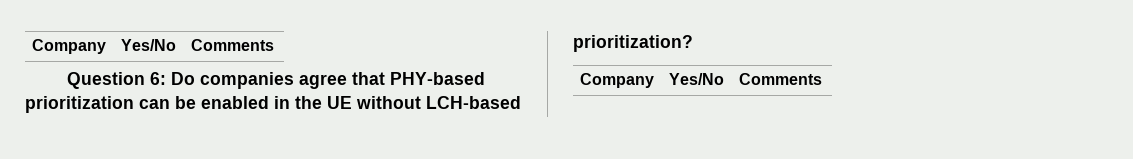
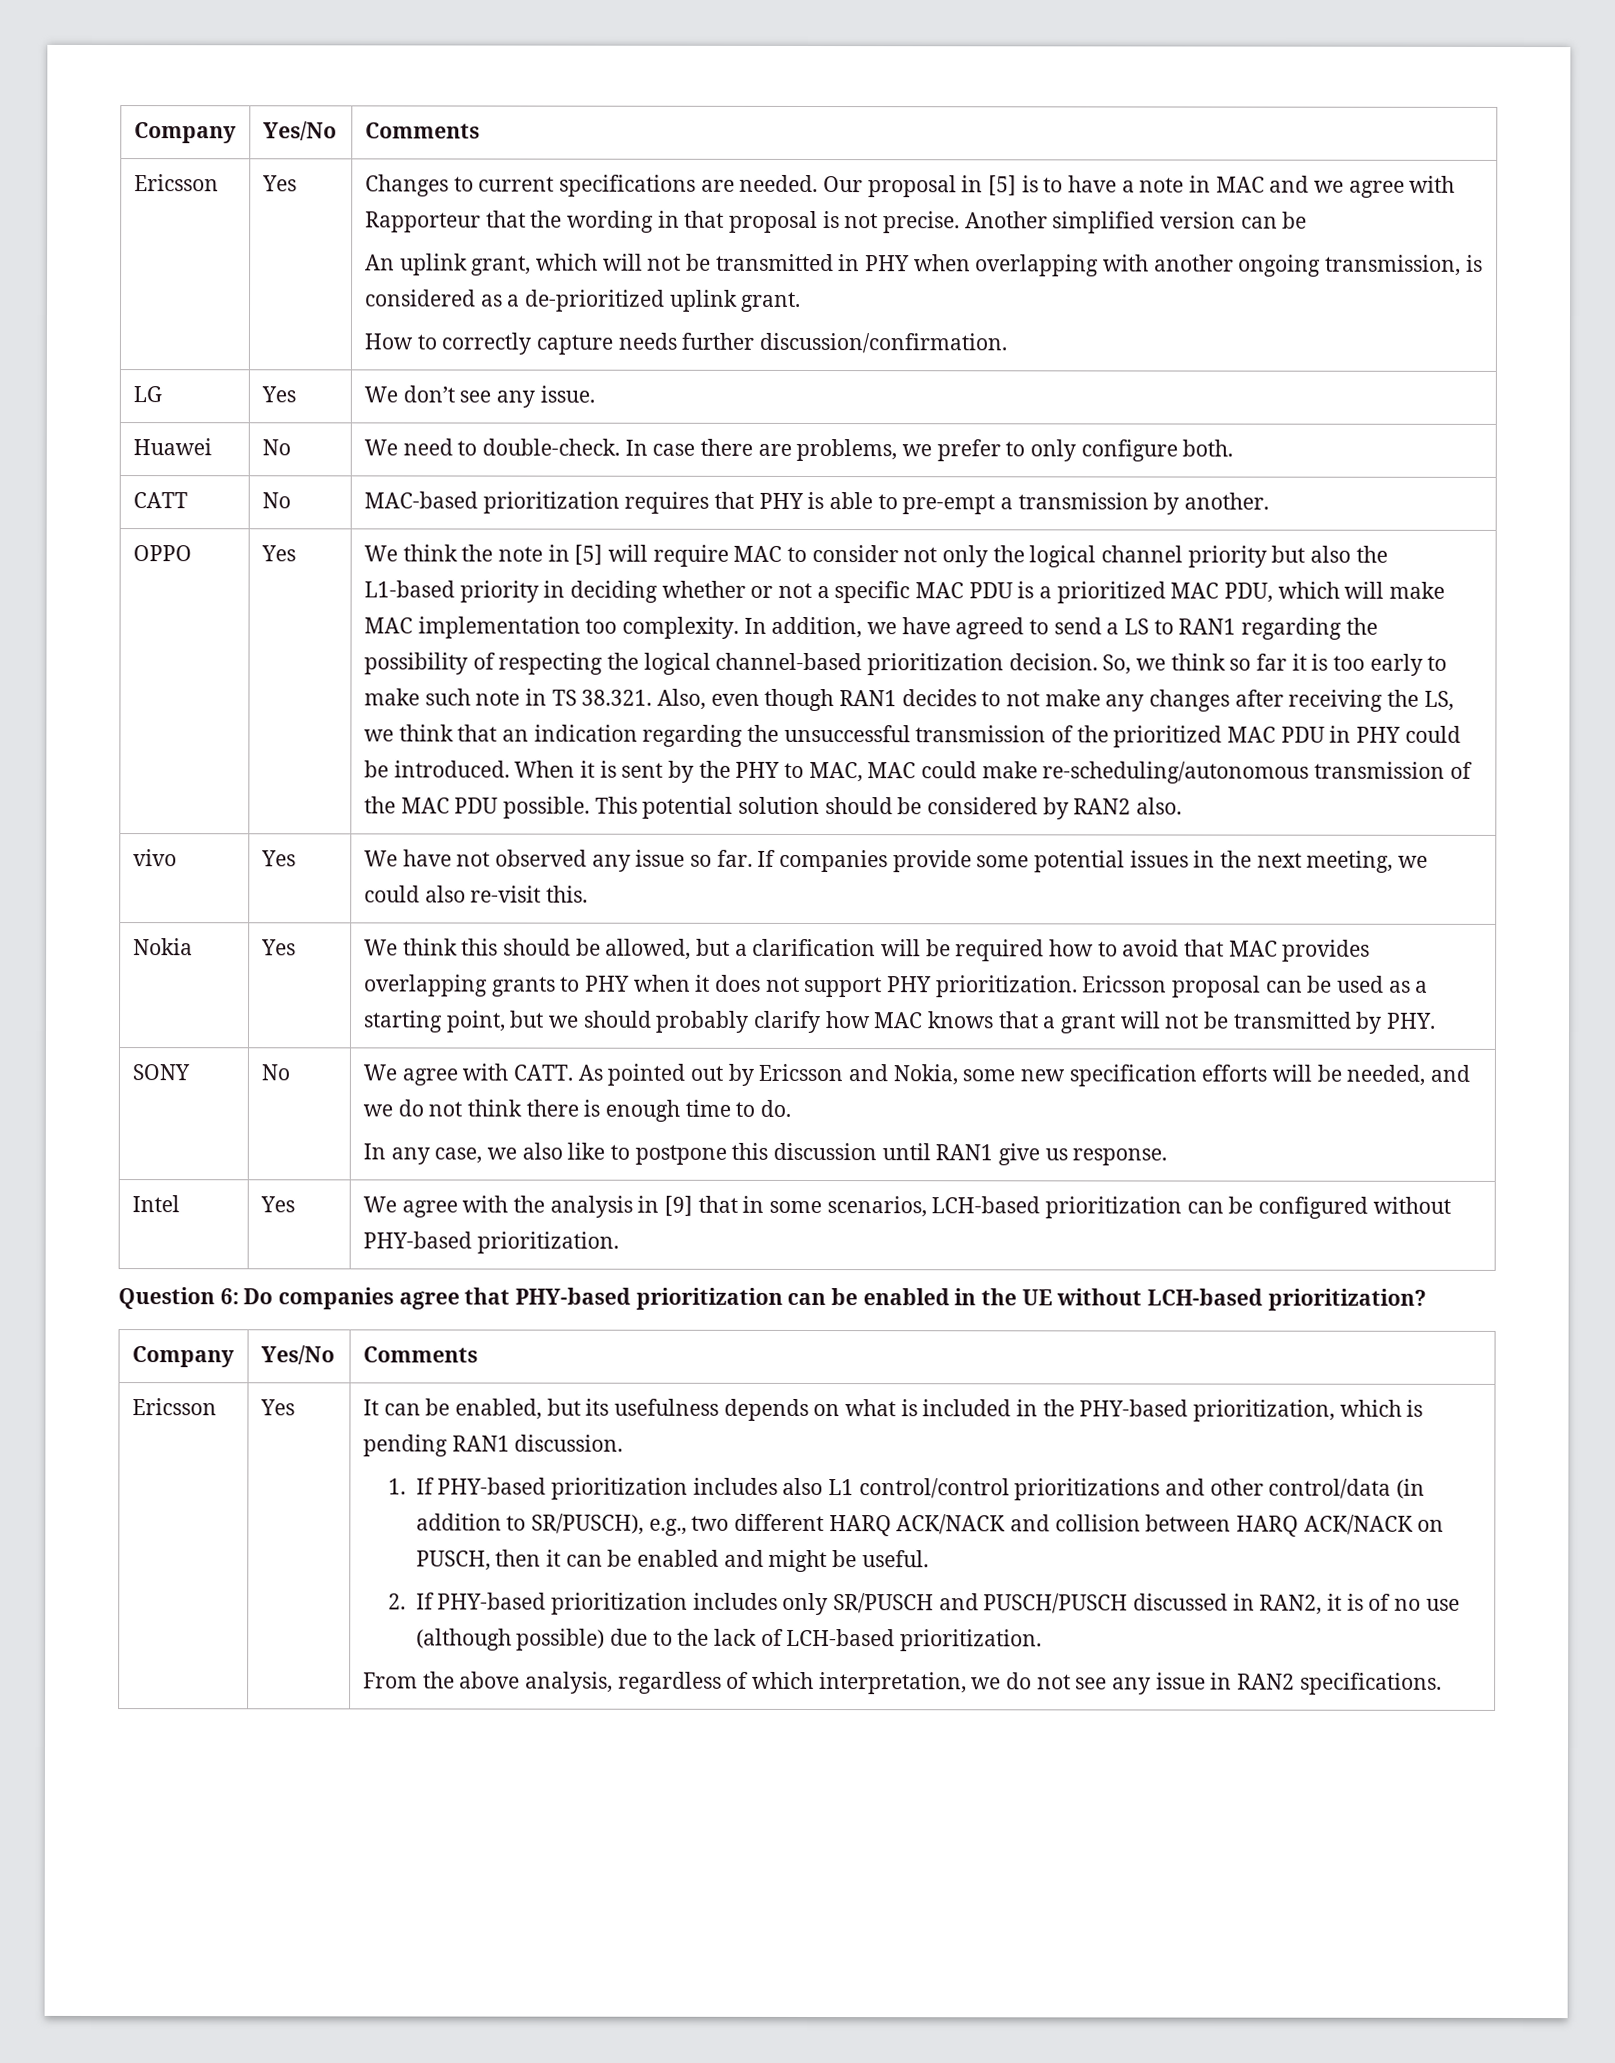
[32,39,107,54] [121,39,177,51] [191,39,275,51] Company | Yes/No | Comments -> [133,122,237,144] [262,121,337,141] [364,122,480,139] [133,174,219,192] [261,175,297,192] [364,174,1456,198] [364,210,1308,234] [364,253,1483,277] [364,289,802,312] [363,332,1007,355] [132,386,162,403] [260,386,296,403] [363,385,595,408] [132,438,212,456] [261,439,291,456] [363,438,1234,462] [132,492,188,509] [261,492,291,509] [363,491,1270,515] [132,545,192,562] [260,545,296,562] [363,544,1388,568] [363,580,1446,604] [363,616,1378,640] [363,652,1448,676] [363,688,1454,712] [363,724,1461,748] [363,760,1473,784] [363,796,1183,820] [132,849,177,867] [260,850,296,867] [363,849,1429,873] [363,885,588,903] [132,938,193,956] [260,939,296,956] [363,938,1371,962] [363,974,1429,998] [362,1010,1437,1034] [131,1064,190,1081] [260,1064,290,1081] [362,1063,1471,1087] [362,1099,791,1122] [362,1142,1168,1166] [131,1195,180,1213] [259,1196,295,1213] [362,1195,1451,1219] [362,1231,619,1254] Company | Yes/No | Comments // Ericsson | Yes | Changes to current specifications are needed. Our proposal in [5] is to have a note in MAC and we agree with Rapporteur that the wording in that proposal is not precise. Another simplified version can be // An uplink grant, which will not be transmitted in PHY when overlapping with another ongoing transmission, is considered as a de-prioritized uplink grant. // How to correctly capture needs further discussion/confirmation. // LG | Yes | We don’t see any issue. // Huawei | No | We need to double-check. In case there are problems, we prefer to only configure both. // CATT | No | MAC-based prioritization requires that PHY is able to pre-empt a transmission by another. // OPPO | Yes | We think the note in [5] will require MAC to consider not only the logical channel priority but also the L1-based priority in deciding whether or not a specific MAC PDU is a prioritized MAC PDU, which will make MAC implementation too complexity. In addition, we have agreed to send a LS to RAN1 regarding the possibility of respecting the logical channel-based prioritization decision. So, we think so far it is too early to make such note in TS 38.321. Also, even though RAN1 decides to not make any changes after receiving the LS, we think that an indication regarding the unsuccessful transmission of the prioritized MAC PDU in PHY could be introduced. When it is sent by the PHY to MAC, MAC could make re-scheduling/autonomous transmission of the MAC PDU possible. This potential solution should be considered by RAN2 also. // vivo | Yes | We have not observed any issue so far. If companies provide some potential issues in the next meeting, we could also re-visit this. // Nokia | Yes | We think this should be allowed, but a clarification will be required how to avoid that MAC provides overlapping grants to PHY when it does not support PHY prioritization. Ericsson proposal can be used as a starting point, but we should probably clarify how MAC knows that a grant will not be transmitted by PHY. // SONY | No | We agree with CATT. As pointed out by Ericsson and Nokia, some new specification efforts will be needed, and we do not think there is enough time to do. // In any case, we also like to postpone this discussion until RAN1 give us response. // Intel | Yes | We agree with the analysis in [9] that in some scenarios, LCH-based prioritization can be configured without PHY-based prioritization.
(823, 79) none -> [131,1398,217,1416] [259,1399,295,1416] [362,1398,1424,1422] [362,1434,624,1457] [388,1477,1425,1501] [415,1513,1445,1537] [415,1549,929,1573] [388,1592,1460,1616] [415,1628,1042,1652] [362,1671,1442,1695] // Ericsson | Yes | It can be enabled, but its usefulness depends on what is included in the PHY-based prioritization, which is pending RAN1 discussion. // 1. If PHY-based prioritization includes also L1 control/control prioritizations and other control/data (in addition to SR/PUSCH), e.g., two different HARQ ACK/NACK and collision between HARQ ACK/NACK on PUSCH, then it can be enabled and might be useful. // 2. If PHY-based prioritization includes only SR/PUSCH and PUSCH/PUSCH discussed in RAN2, it is of no use (although possible) due to the lack of LCH-based prioritization. // From the above analysis, regardless of which interpretation, we do not see any issue in RAN2 specifications.

